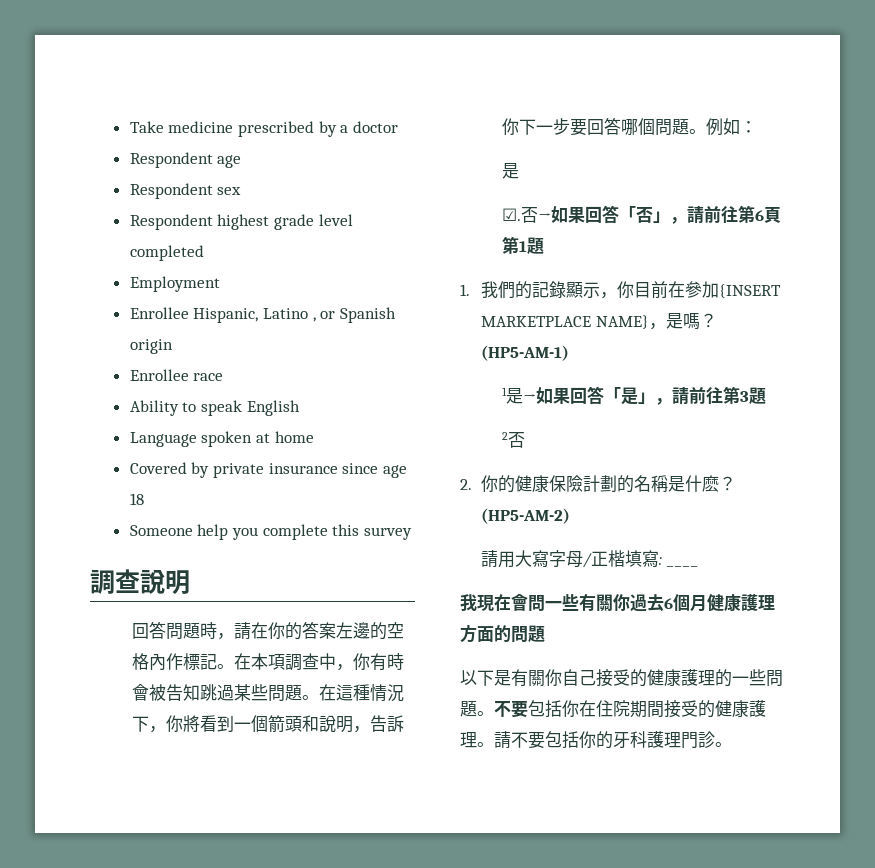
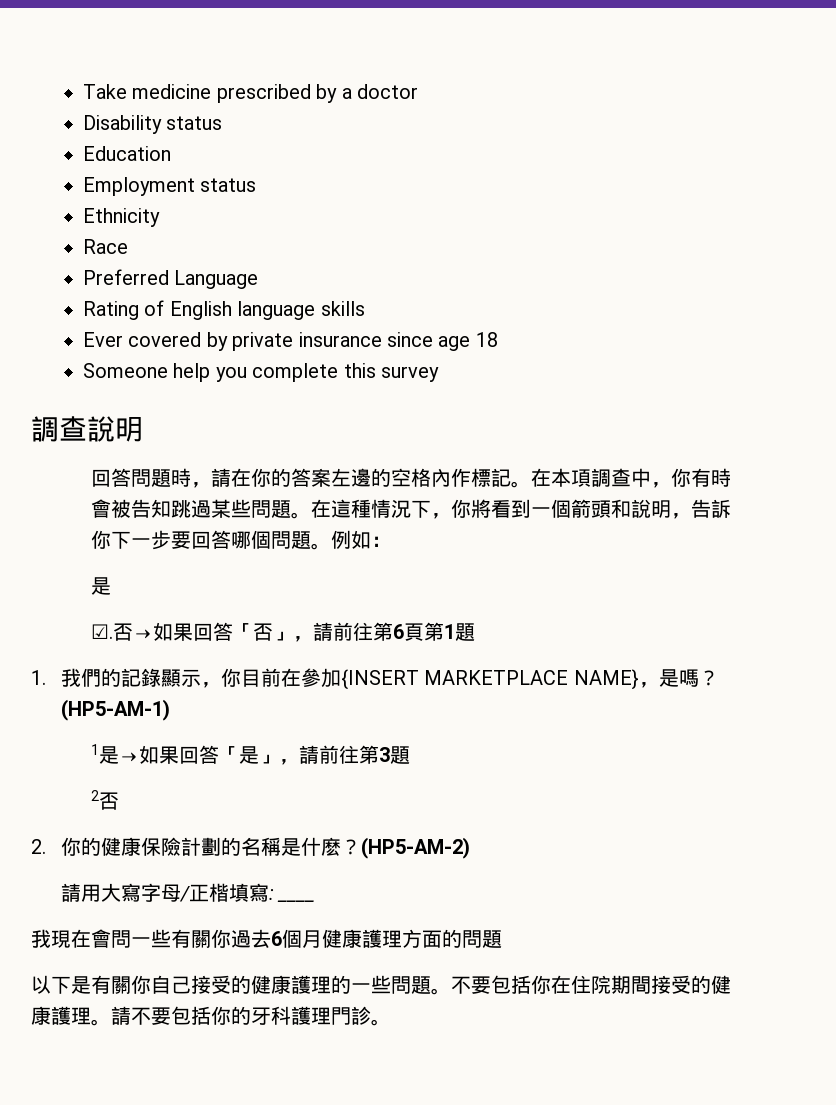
[129,152,242,168] [129,183,242,199] [129,214,353,230] [129,245,204,261] [129,276,220,292] [129,307,396,323] [129,339,173,354] [129,369,224,381] [129,400,300,416] [129,431,314,447] [129,462,187,474] Respondent age // Respondent sex // Respondent highest grade level completed // Employment // Enrollee Hispanic, Latino , or Spanish origin // Enrollee race // Ability to speak English // Language spoken at home // Covered -> [83,115,223,134] [83,146,172,161] [83,177,257,196] [83,208,161,227] [83,239,129,254] [83,269,259,289] [83,300,365,320] [83,332,202,347] Disability status // Education // Employment status // Ethnicity // Race // Preferred Language // Rating of English language skills // Ever covered

